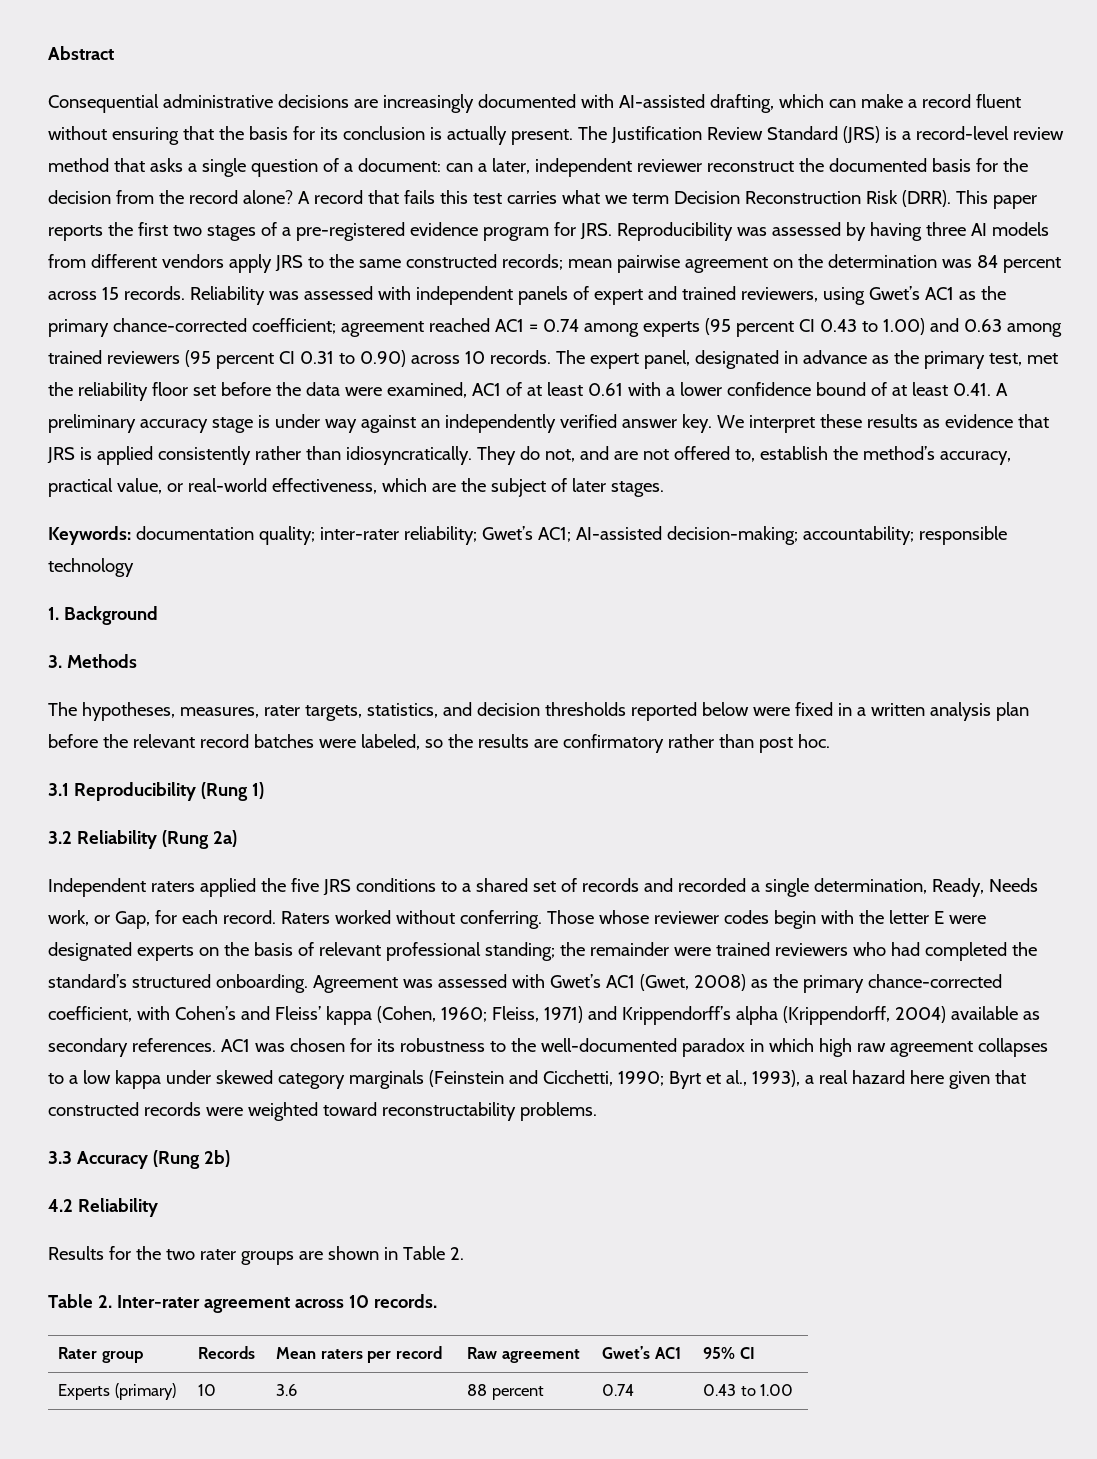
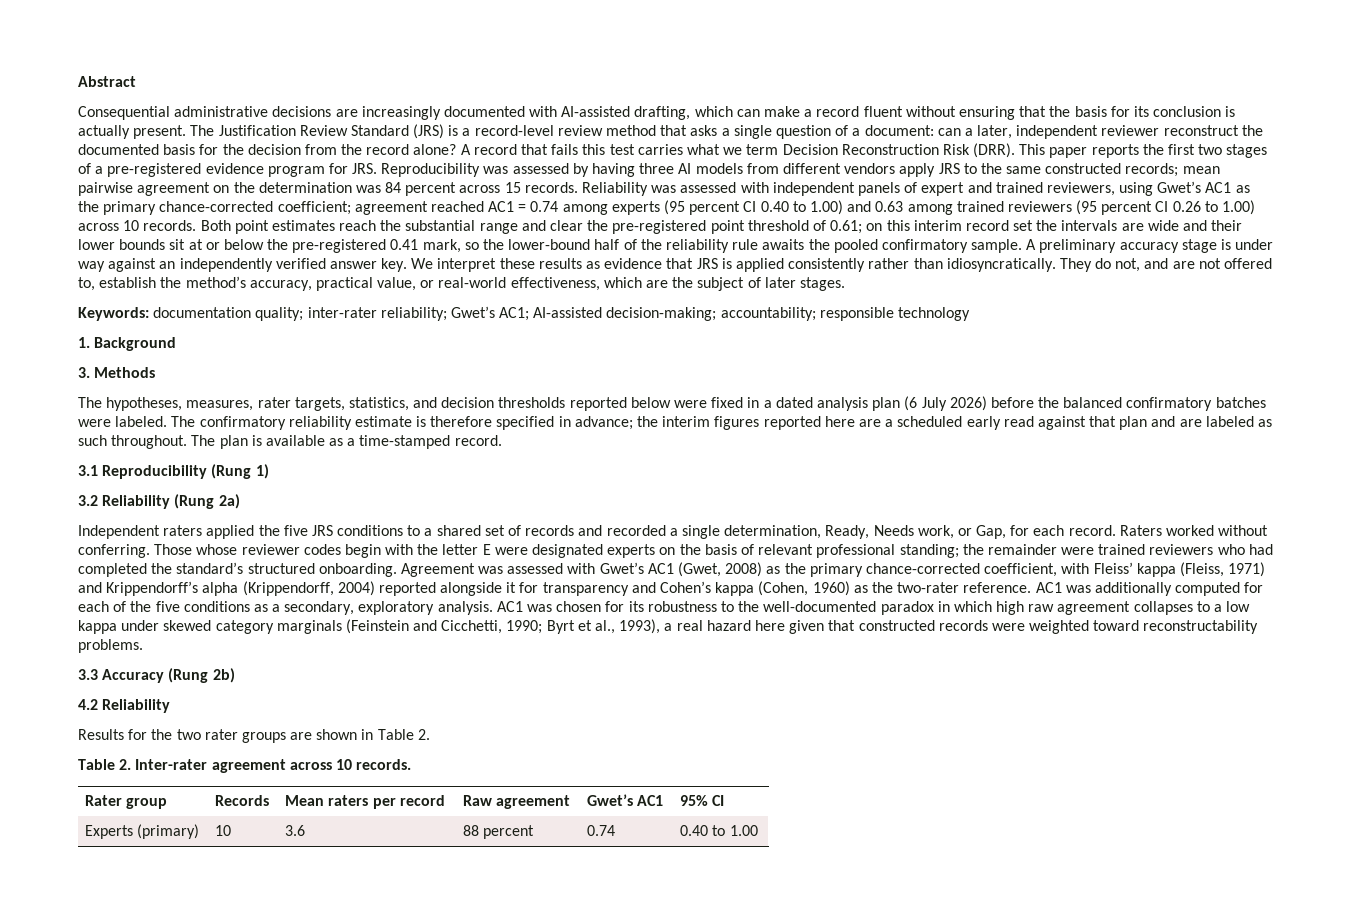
[819,319,857,332] 0.43 -> [760,201,789,212] 0.40
[299,350,1058,369] [48,382,991,401] 0.31 to 0.90) across 10 records. The expert panel, designated in advance as the primary test, met the reliability floor set before the data were examined, AC1 of at least 0.61 with a lower confidence bound of at least 0.41. -> [1172,200,1255,215] [78,220,1243,234] [78,239,1023,253] 0.26 to 1.00) across 10 records. Both point estimates reach the substantial range and clear the pre-registered point threshold of 0.61; on this interim record set the intervals are wide and their lower bounds sit at or below the pre-registered 0.41 mark, so the lower-bound half of the reliability rule awaits the pooled confirmatory sample.
[870,703,925,716] written -> [775,397,813,408] dated
[48,734,830,753] before the relevant record batches were labeled, so the results are confirmatory rather than post hoc. -> [904,396,1266,411] [78,416,1272,430] [78,435,502,449] (6 July 2026) before the balanced confirmatory batches were labeled. The confirmatory reliability estimate is therefore specified in advance; the interim figures reported here are a scheduled early read against that plan and are labeled as such throughout. The plan is available as a time-stamped record.
[174,1006,539,1025] Cohen’s and Fleiss’ kappa (Cohen, 1960; Fleiss, -> [1093,562,1224,577] Fleiss’ kappa (Fleiss,
[950,1006,1040,1020] [48,1038,216,1057] available as secondary references. -> [378,581,1264,596] [78,601,493,615] reported alongside it for transparency and Cohen’s kappa (Cohen, 1960) as the two-rater reference. AC1 was additionally computed for each of the five conditions as a secondary, exploratory analysis.
[703,1384,737,1396] 0.43 -> [680,825,709,836] 0.40

